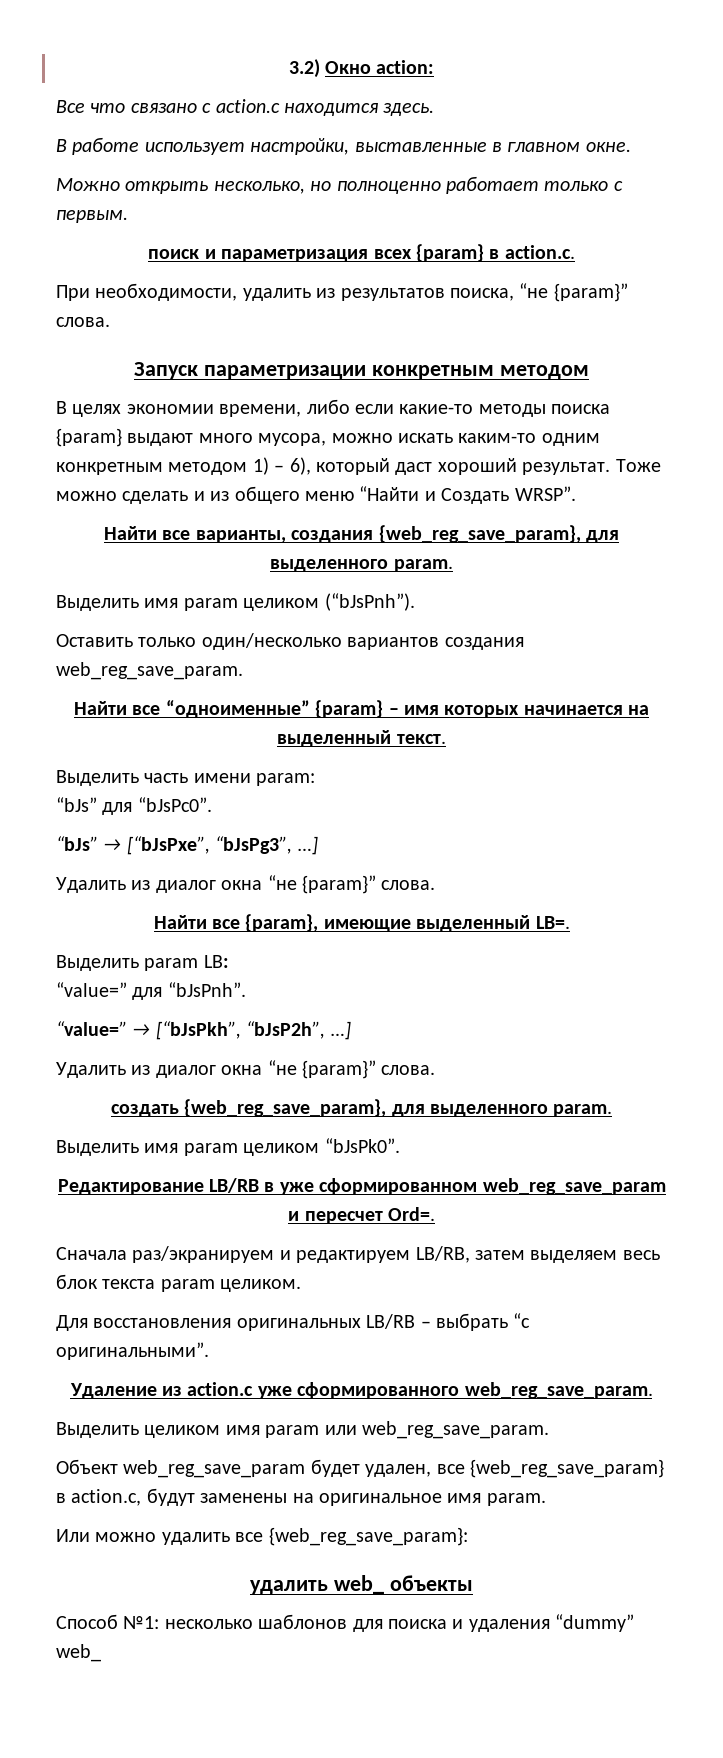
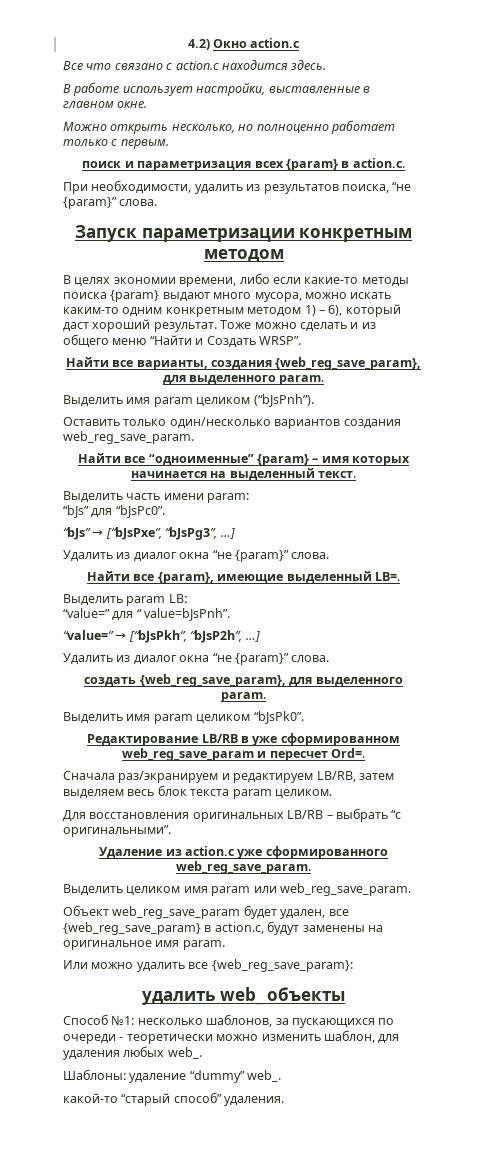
[288,59,435,78] 3.2) Окно action: -> [187,38,301,50] 4.2) Окно action.c
[167,982,246,997] “bJsPnh”. -> [136,608,231,621] “ value=bJsPnh”.
[258,1614,635,1632] [56,1644,101,1662] шаблонов для поиска и удаления “dummy” web_ -> [206,1014,395,1028] [63,1030,400,1044] [63,1046,202,1060] [63,1069,282,1083] [63,1092,285,1106] шаблонов, за пускающихся по очереди - теоретически можно изменить шаблон, для удаления любых web_. // Шаблоны: удаление “dummy” web_. // какой-то “старый способ” удаления.

